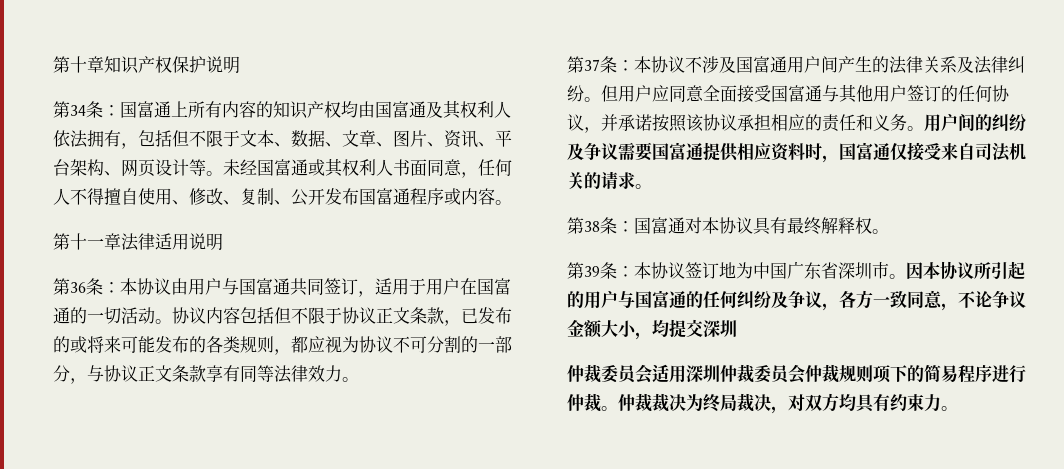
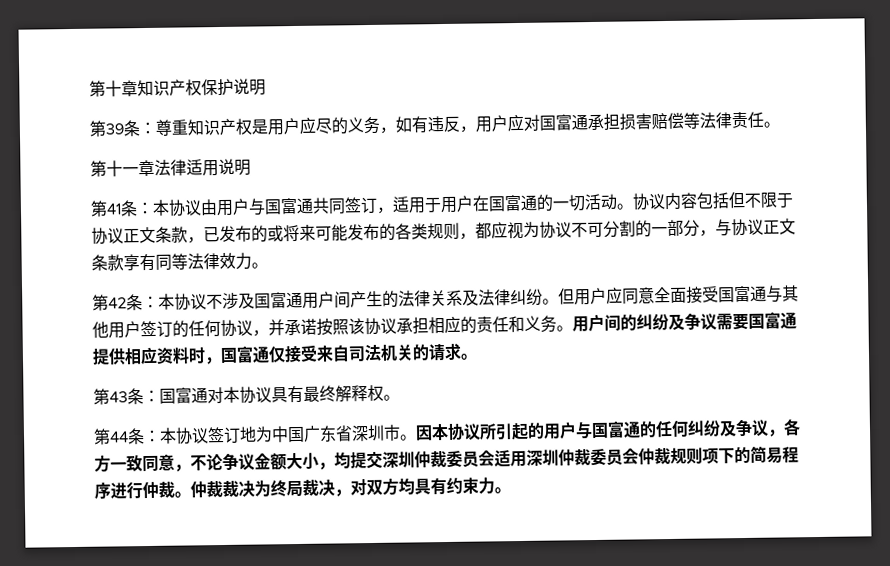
[70,100,511,119] [53,130,512,149] [53,158,512,178] [53,188,495,206] 34条：国富通上所有内容的知识产权均由国富通及其权利人依法拥有，包括但不限于文本、数据、文章、图片、资讯、平台架构、网页设计等。未经国富通或其权利人书面同意，任何人不得擅自使用、修改、复制、公开发布国富通程序或内容 -> [105,111,764,137] 39条：尊重知识产权是用户应尽的义务，如有违反，用户应对国富通承担损害赔偿等法律责任
[70,282,86,293] 36 -> [106,203,122,215] 41
[584,59,600,71] 37 -> [108,297,127,309] 42
[584,221,600,232] 38 -> [109,391,128,403] 43
[584,266,600,277] 39 -> [109,431,129,443] 44
(737, 328) // -> (415, 459) none

